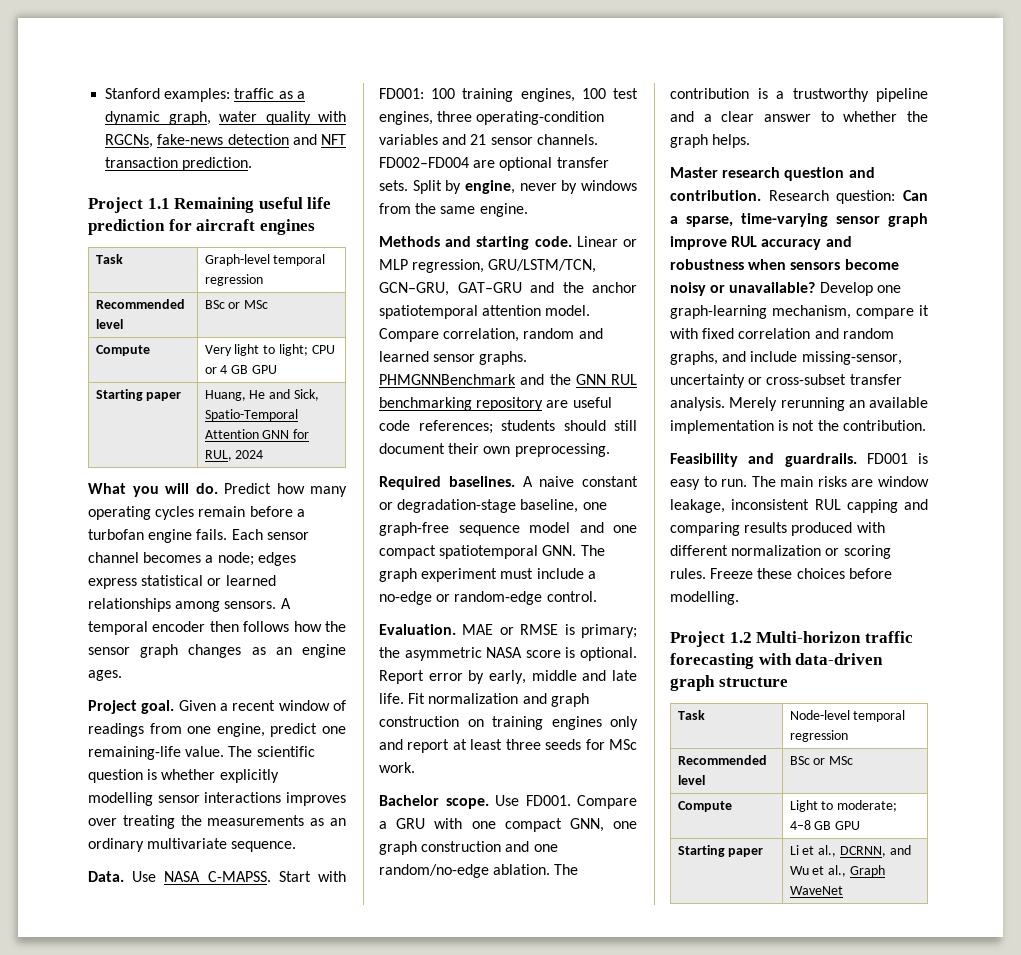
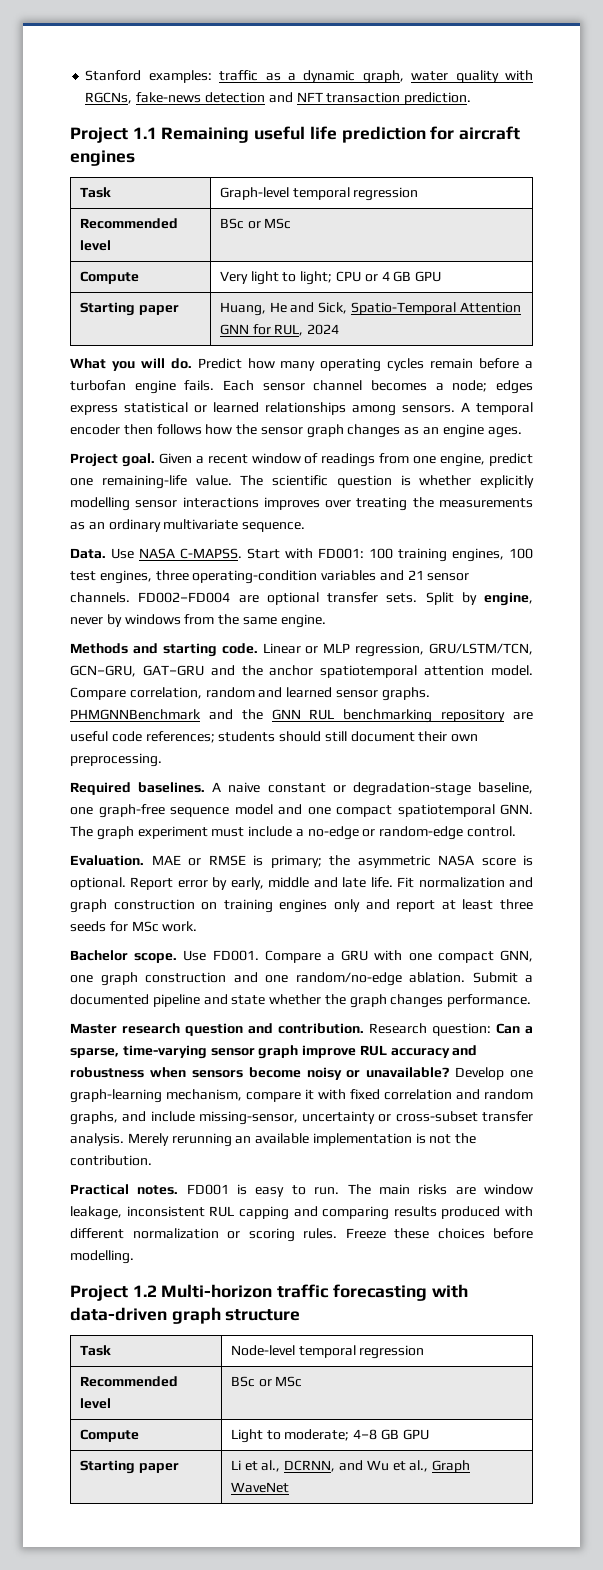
[554,864,579,875] [670,88,928,102] [670,111,834,122] The contribution is a trustworthy pipeline and a clear answer to -> [472,972,533,983] [70,994,266,1007] Submit a documented pipeline and state
[712,134,751,148] helps. -> [390,994,532,1008] changes performance.
[670,453,857,467] Feasibility and guardrails. -> [70,1184,179,1195] Practical notes.

